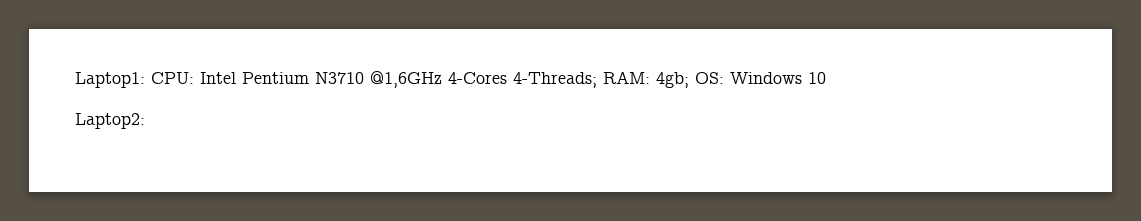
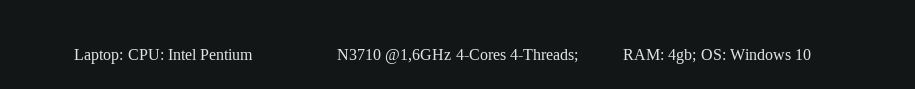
[75,72,145,88] Laptop1: -> [74,49,124,64] Laptop:
[75,113,145,129] // Laptop2: -> (812, 54) none

